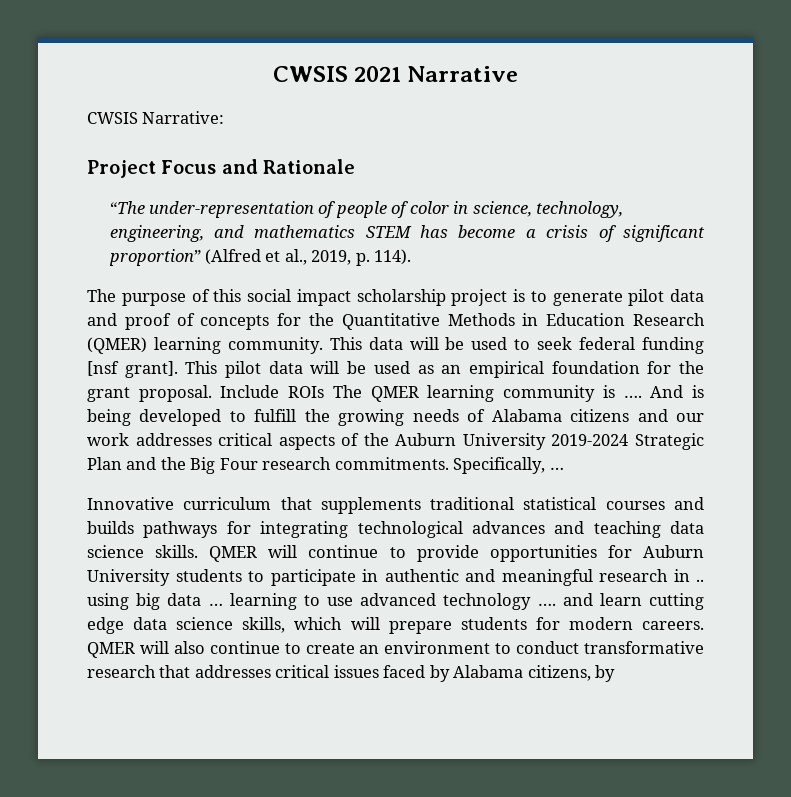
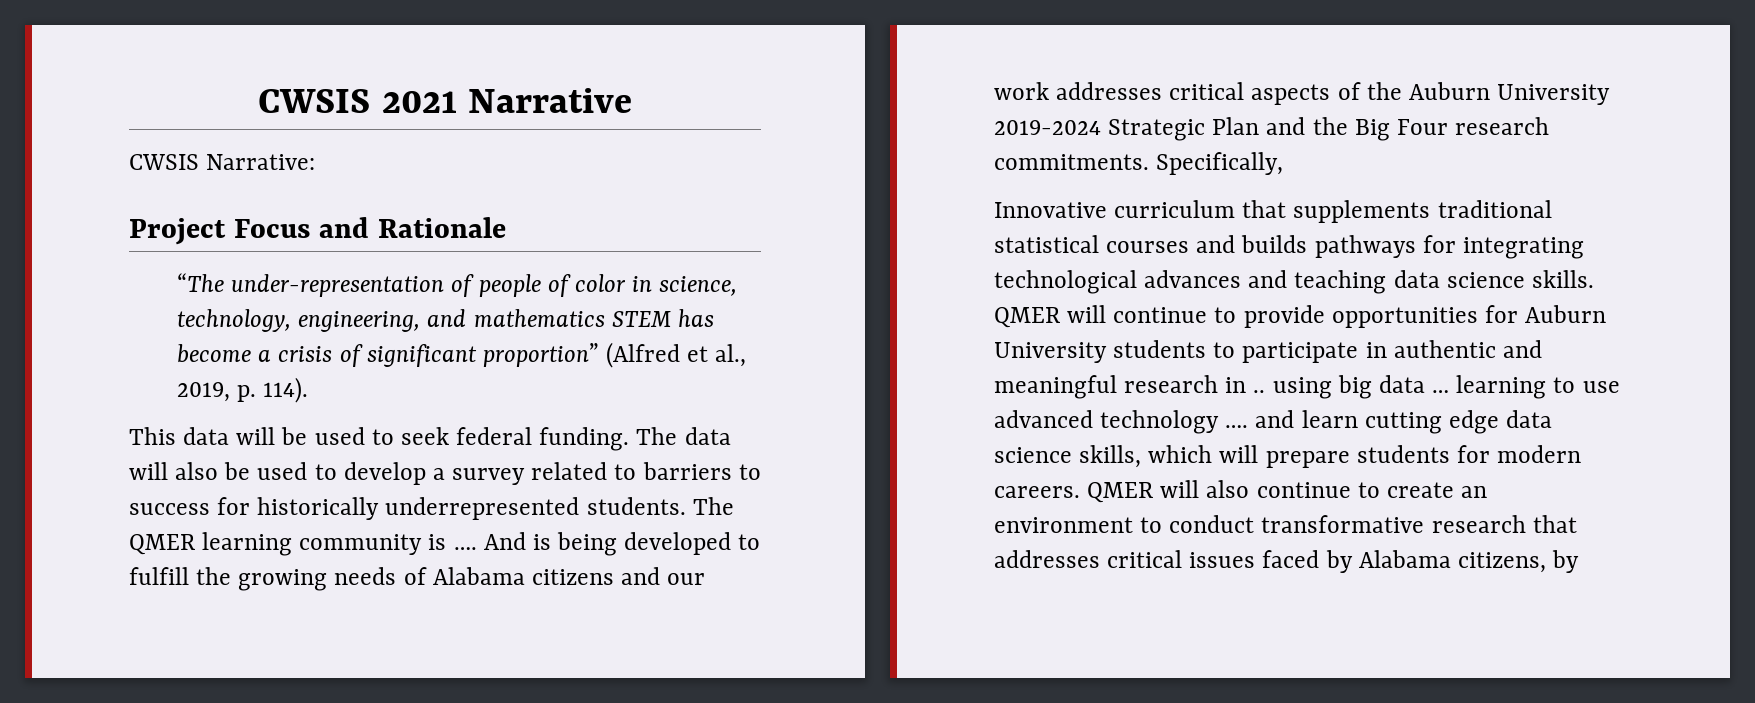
[87,289,704,306] [87,313,705,330] [87,337,323,354] The purpose of this social impact scholarship project is to generate pilot data and proof of concepts for the Quantitative Methods in Education Research (QMER) learning community. -> (309, 390) none
[642,337,705,354] [87,361,704,378] [87,385,325,402] funding [nsf grant]. This pilot data will be used as an empirical foundation for the grant proposal. Include ROIs -> [539,427,731,451] [129,462,761,485] [129,497,686,520] funding. The data will also be used to develop a survey related to barriers to success for historically underrepresented students.
[549,467,564,470] … -> (1284, 163) none

